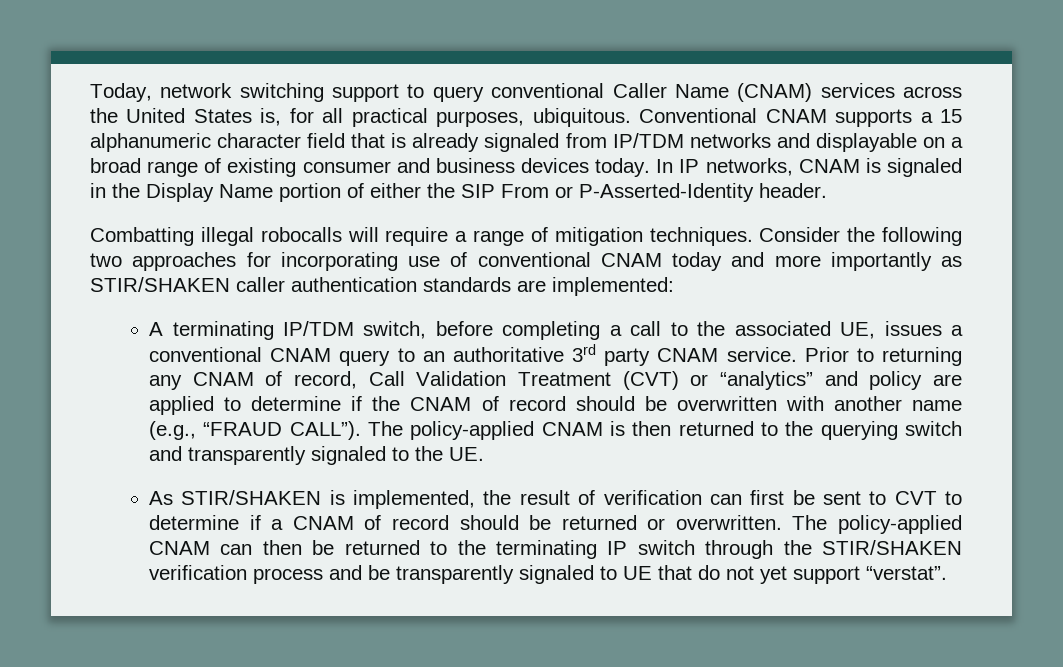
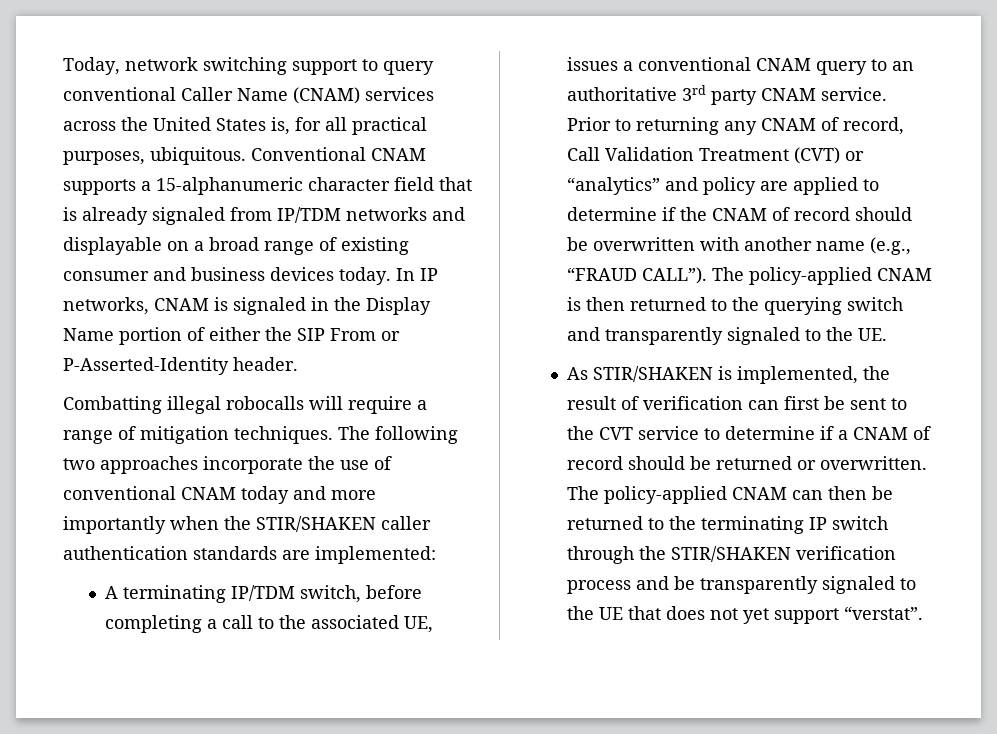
[939,109,962,123] [90,133,211,152] 15 alphanumeric -> [156,177,303,195] 15-alphanumeric
[759,227,876,242] Consider the -> [338,426,370,440] The
[246,252,398,271] for incorporating -> [203,456,335,474] incorporate the
[941,256,962,267] as -> [170,516,251,530] when the
[894,491,937,505] CVT -> [566,426,699,440] the CVT service
(618, 573) none -> [566,606,594,620] the
[698,565,721,580] do -> [665,606,705,620] does

